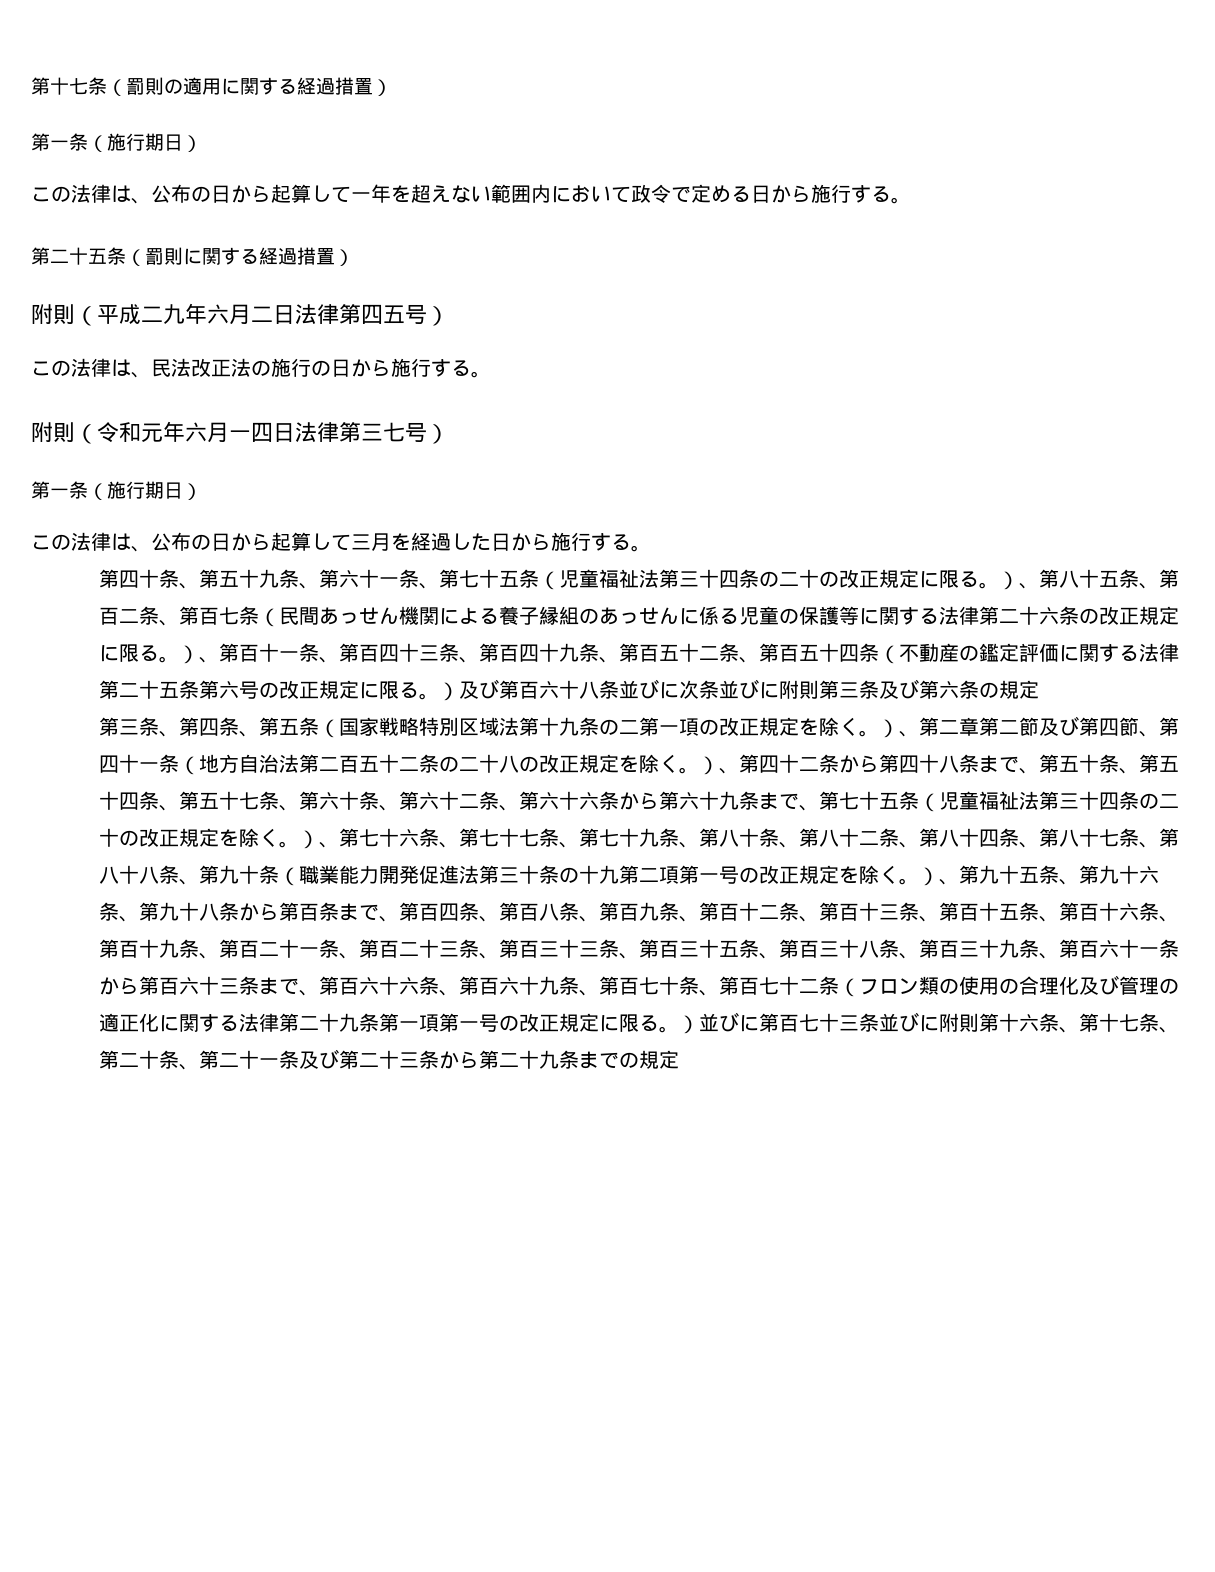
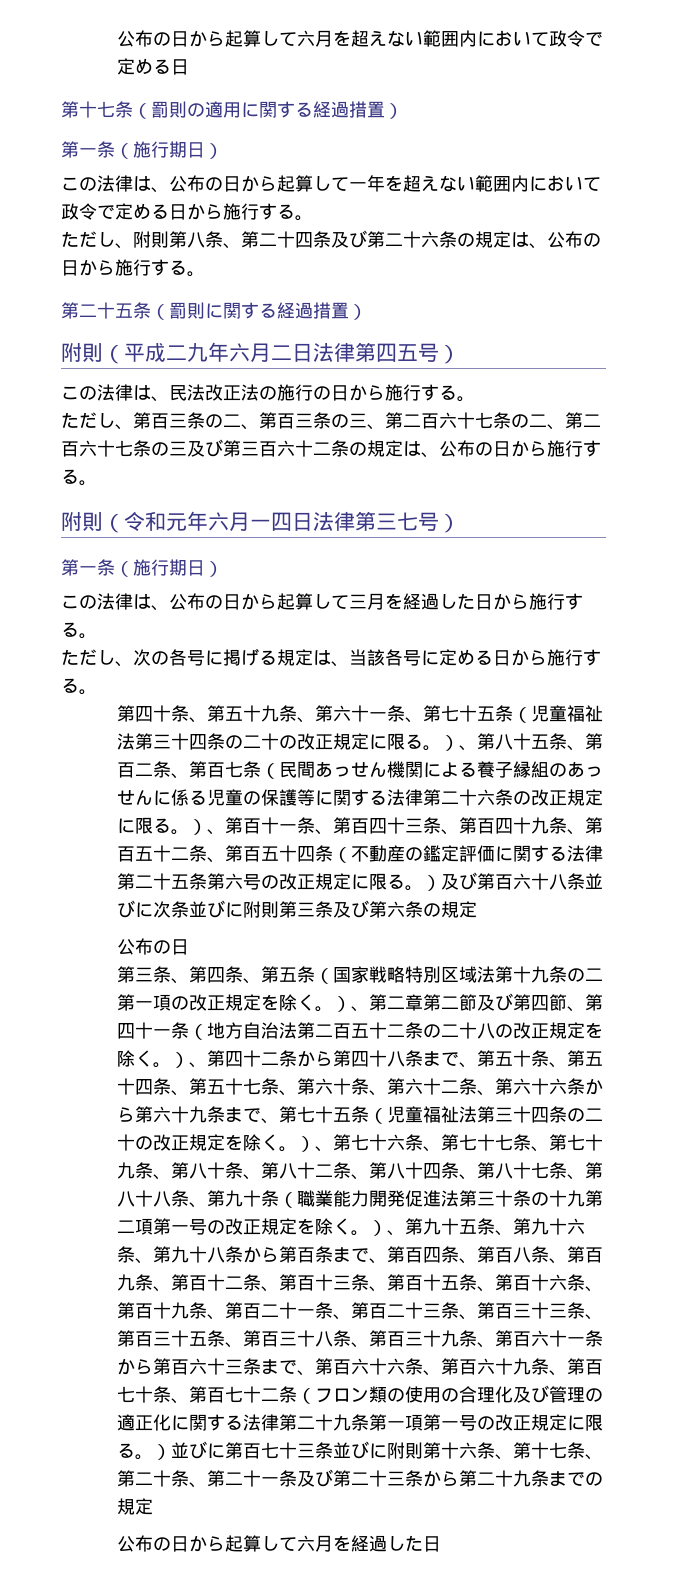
(31, 86) none -> [116,30,603,47] [116,58,189,75] 公布の日から起算して六月を超えない範囲内において政令で定める日 //
(911, 200) none -> [61,230,601,249] [61,259,205,277] // ただし、附則第八条、第二十四条及び第二十六条の規定は、公布の日から施行する。
(491, 374) none -> [61,412,601,430] [61,439,601,458] [61,469,97,486] // ただし、第百三条の二、第百三条の三、第二百六十七条の二、第二百六十七条の三及び第三百六十二条の規定は、公布の日から施行する。
(651, 548) none -> [61,648,601,667] [61,678,97,695] // ただし、次の各号に掲げる規定は、当該各号に定める日から施行する。
(1039, 689) none -> [116,938,189,955] // 公布の日
(679, 1059) none -> [116,1535,441,1552] // 公布の日から起算して六月を経過した日

